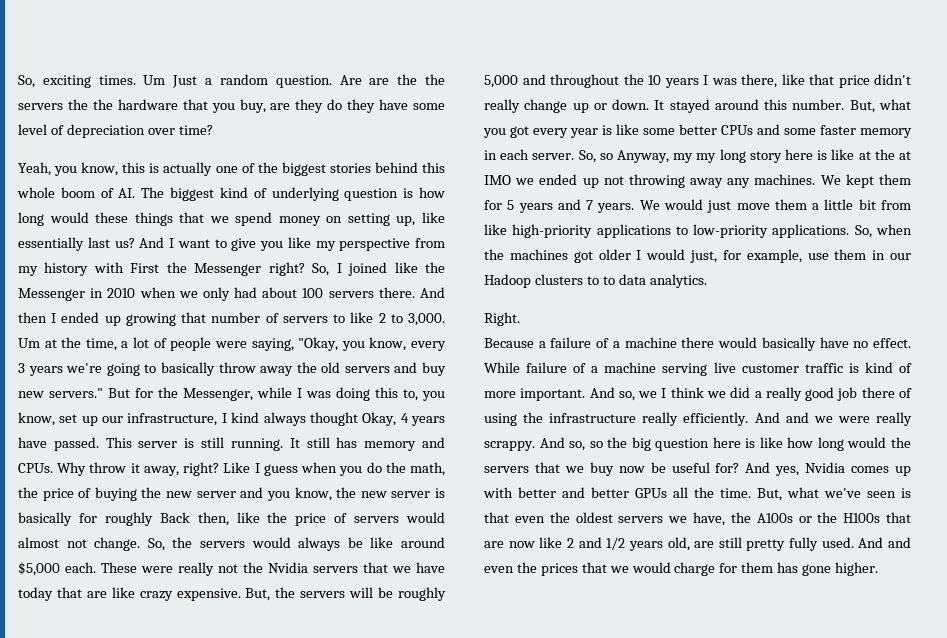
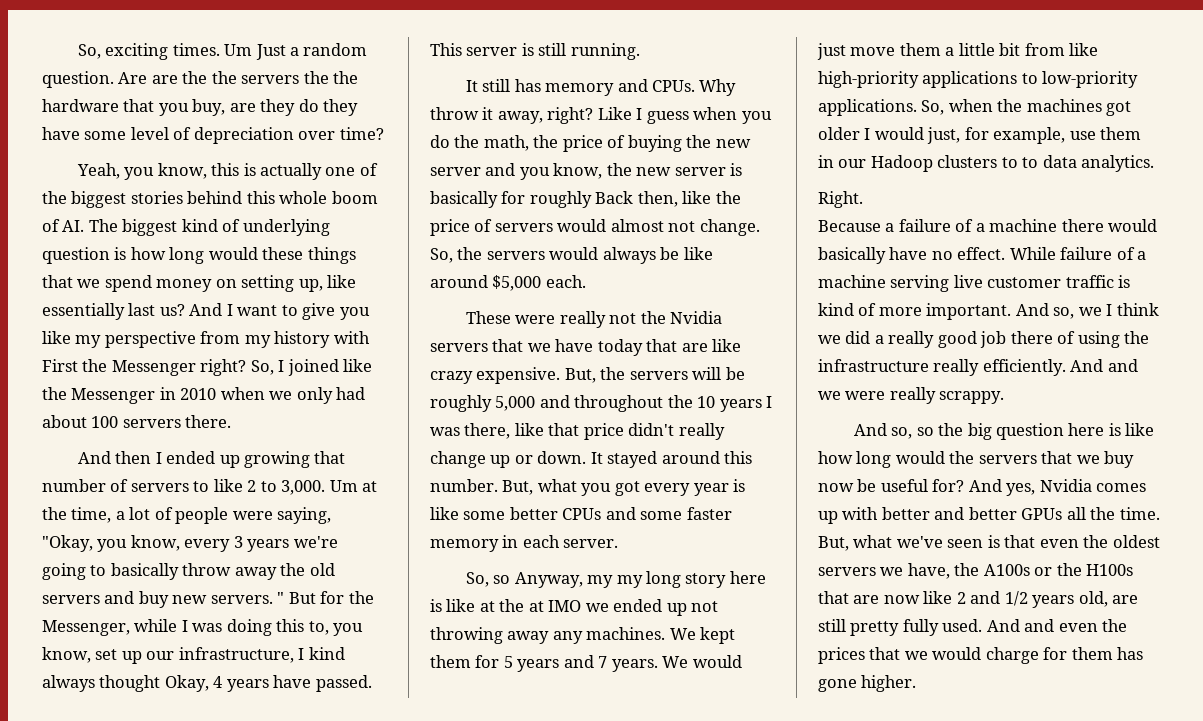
(415, 292) none -> (232, 421) //
[49,388,103,398] servers." -> [210,592,285,604] servers. "
(283, 444) none -> (640, 51) //
(96, 567) none -> (586, 281) //
(575, 156) none -> (619, 543) //
(535, 446) none -> (1005, 397) //

